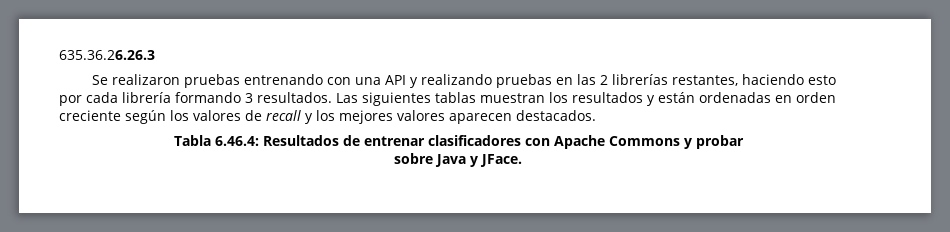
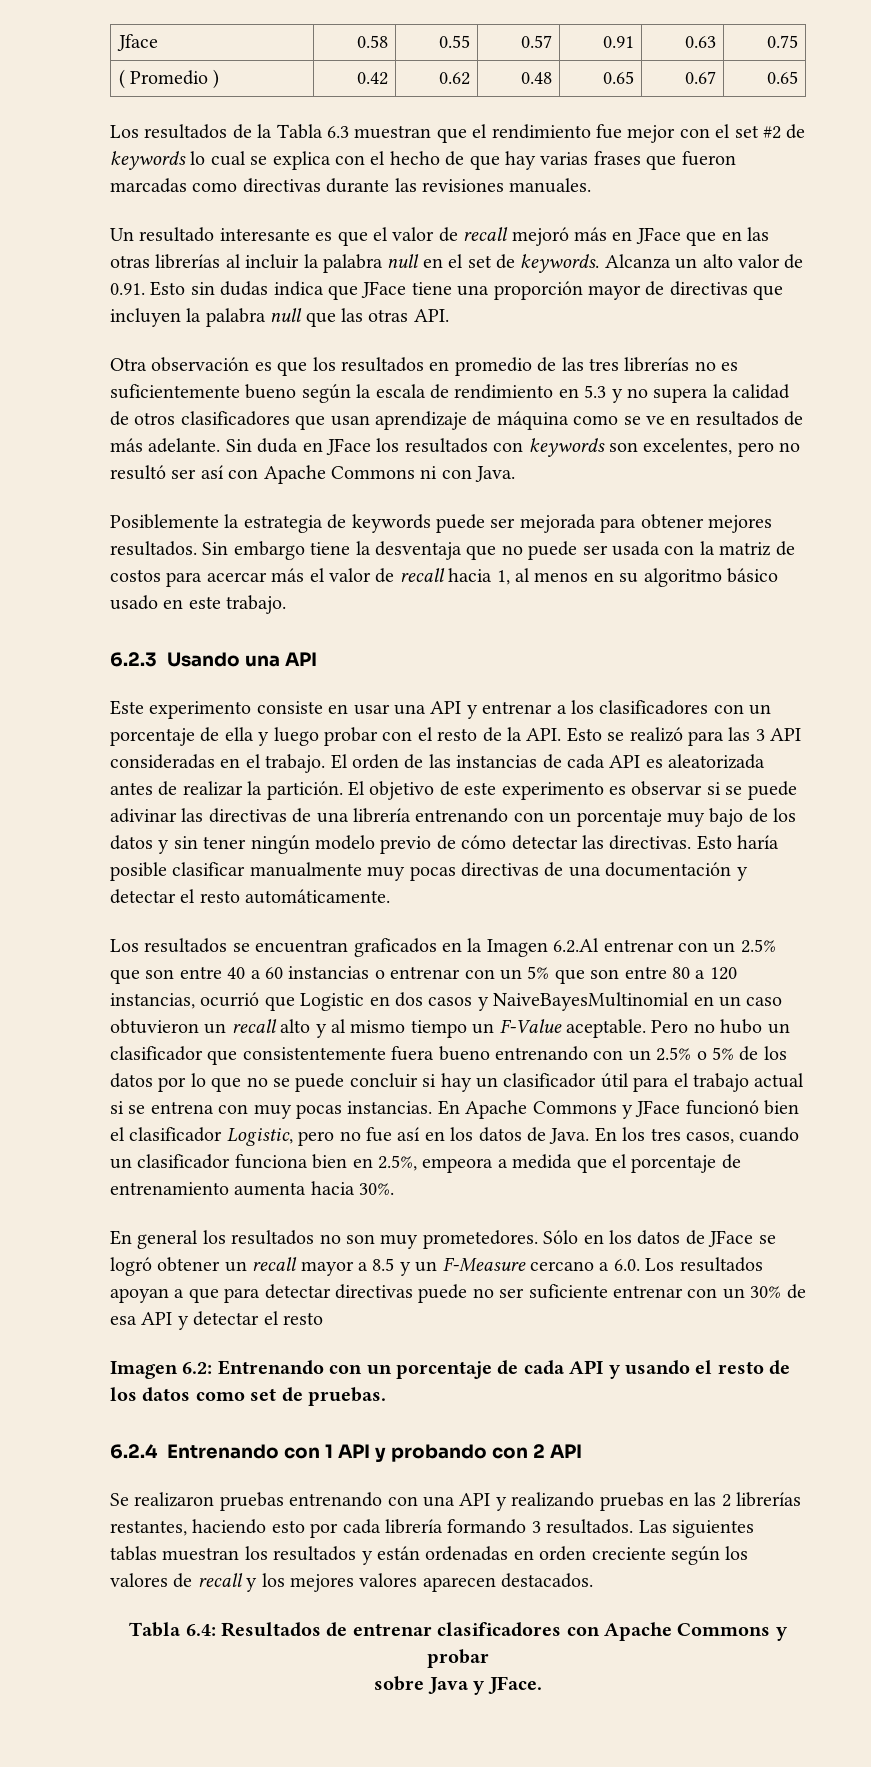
[59,50,155,60] 635.36.26.26.3 -> [116,34,158,51] [356,35,388,48] [438,35,470,48] [520,35,552,48] [602,36,634,48] [684,36,716,48] [766,35,798,48] [118,69,220,89] [356,72,388,85] [438,72,470,85] [520,72,552,84] [602,71,634,84] [684,71,716,84] [766,71,798,84] [110,124,806,143] [110,151,736,170] [110,178,592,193] [110,227,769,246] [110,254,804,273] [110,281,784,300] [110,308,449,327] [110,357,739,376] [110,384,791,403] [110,411,804,430] [110,438,801,457] [110,465,516,484] [110,514,772,533] [110,541,795,560] [110,568,778,587] [110,595,287,614] [110,652,317,667] [110,700,772,719] [110,727,802,746] [110,754,766,773] [110,781,797,800] [110,808,797,827] [110,835,780,854] [110,862,748,881] [110,889,391,904] [110,938,776,957] [110,966,737,984] [110,992,783,1011] [110,1019,790,1038] [110,1046,787,1065] [110,1073,805,1092] [110,1100,800,1119] [110,1127,800,1146] [110,1154,741,1173] [110,1181,395,1196] [110,1230,776,1249] [110,1257,763,1276] [110,1284,806,1303] [110,1311,323,1330] [110,1360,791,1379] [110,1387,386,1406] [110,1444,582,1463] Jface | 0.58 | 0.55 | 0.57 | 0.91 | 0.63 | 0.75 // ( Promedio ) | 0.42 | 0.62 | 0.48 | 0.65 | 0.67 | 0.65 // Los resultados de la Tabla 6.3 muestran que el rendimiento fue mejor con el set #2 de keywords lo cual se explica con el hecho de que hay varias frases que fueron marcadas como directivas durante las revisiones manuales. // Un resultado interesante es que el valor de recall mejoró más en JFace que en las otras librerías al incluir la palabra null en el set de keywords. Alcanza un alto valor de 0.91. Esto sin dudas indica que JFace tiene una proporción mayor de directivas que incluyen la palabra null que las otras API. // Otra observación es que los resultados en promedio de las tres librerías no es suficientemente bueno según la escala de rendimiento en 5.3 y no supera la calidad de otros clasificadores que usan aprendizaje de máquina como se ve en resultados de más adelante. Sin duda en JFace los resultados con keywords son excelentes, pero no resultó ser así con Apache Commons ni con Java. // Posiblemente la estrategia de keywords puede ser mejorada para obtener mejores resultados. Sin embargo tiene la desventaja que no puede ser usada con la matriz de costos para acercar más el valor de recall hacia 1, al menos en su algoritmo básico usado en este trabajo. // 6.2.3 Usando una API // Este experimento consiste en usar una API y entrenar a los clasificadores con un porcentaje de ella y luego probar con el resto de la API. Esto se realizó para las 3 API consideradas en el trabajo. El orden de las instancias de cada API es aleatorizada antes de realizar la partición. El objetivo de este experimento es observar si se puede adivinar las directivas de una librería entrenando con un porcentaje muy bajo de los datos y sin tener ningún modelo previo de cómo detectar las directivas. Esto haría posible clasificar manualmente muy pocas directivas de una documentación y detectar el resto automáticamente. // Los resultados se encuentran graficados en la Imagen 6.2.Al entrenar con un 2.5% que son entre 40 a 60 instancias o entrenar con un 5% que son entre 80 a 120 instancias, ocurrió que Logistic en dos casos y NaiveBayesMultinomial en un caso obtuvieron un recall alto y al mismo tiempo un F-Value aceptable. Pero no hubo un clasificador que consistentemente fuera bueno entrenando con un 2.5% o 5% de los datos por lo que no se puede concluir si hay un clasificador útil para el trabajo actual si se entrena con muy pocas instancias. En Apache Commons y JFace funcionó bien el clasificador Logistic, pero no fue así en los datos de Java. En los tres casos, cuando un clasificador funciona bien en 2.5%, empeora a medida que el porcentaje de entrenamiento aumenta hacia 30%. // En general los resultados no son muy prometedores. Sólo en los datos de JFace se logró obtener un recall mayor a 8.5 y un F-Measure cercano a 6.0. Los resultados apoyan a que para detectar directivas puede no ser suficiente entrenar con un 30% de esa API y detectar el resto // Imagen 6.2: Entrenando con un porcentaje de cada API y usando el resto de los datos como set de pruebas. // 6.2.4 Entrenando con 1 API y probando con 2 API
[214,136,259,146] 6.46.4: -> [185,1624,216,1636] 6.4:

